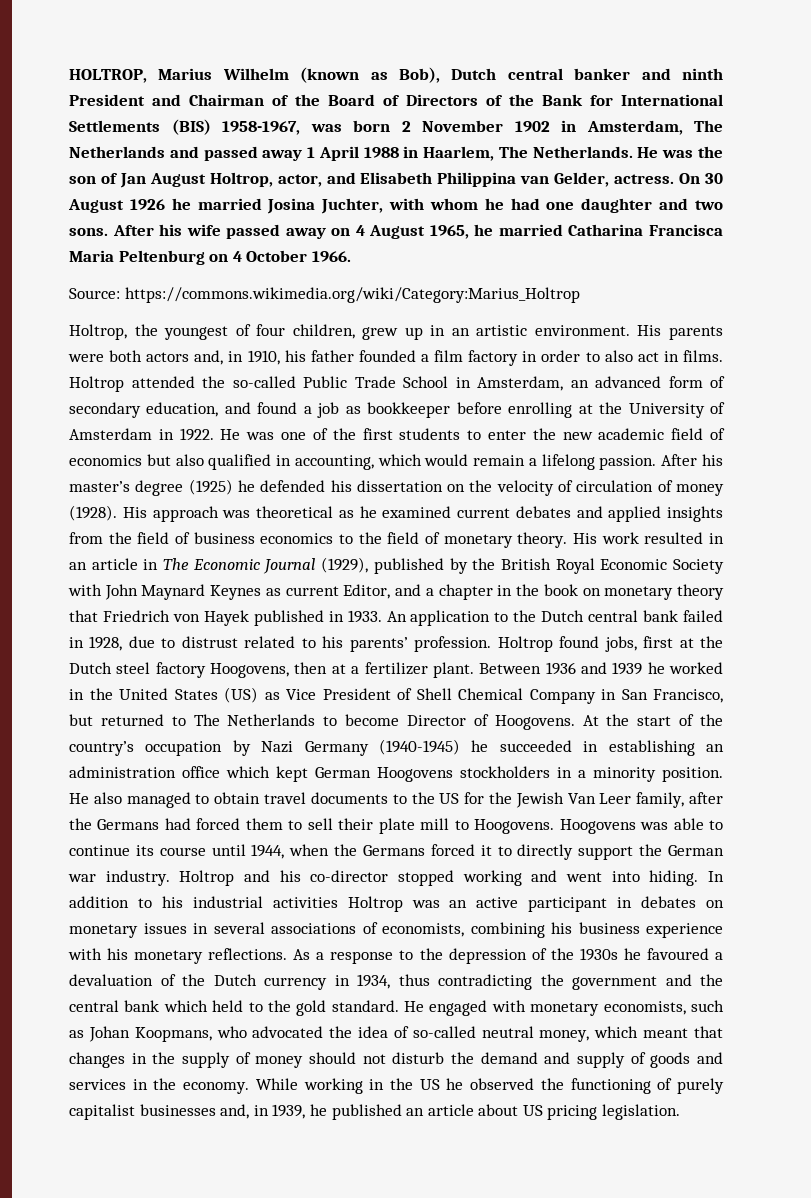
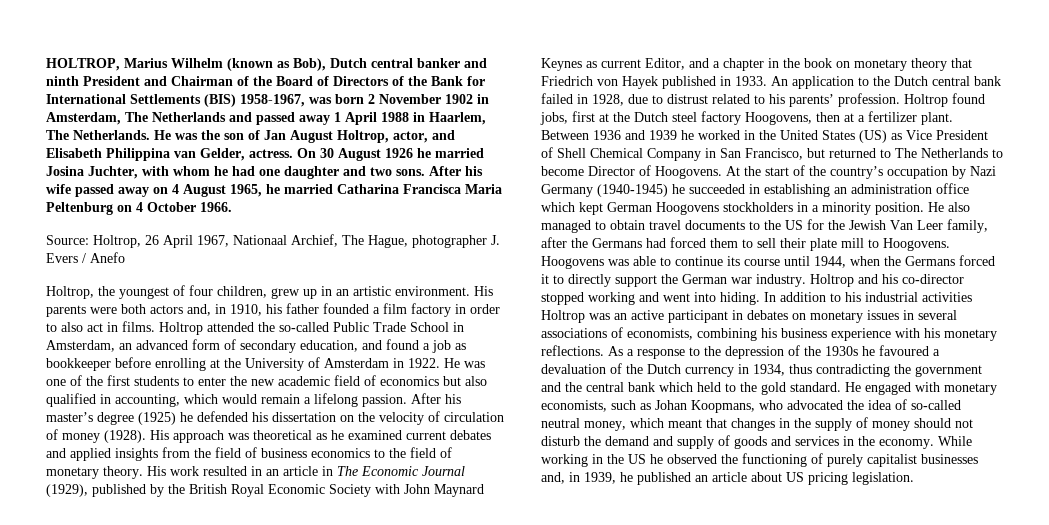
[124,287,580,303] https://commons.wikimedia.org/wiki/Category:Marius_Holtrop -> [93,234,500,248] [46,252,125,263] Holtrop, 26 April 1967, Nationaal Archief, The Hague, photographer J. Evers / Anefo

